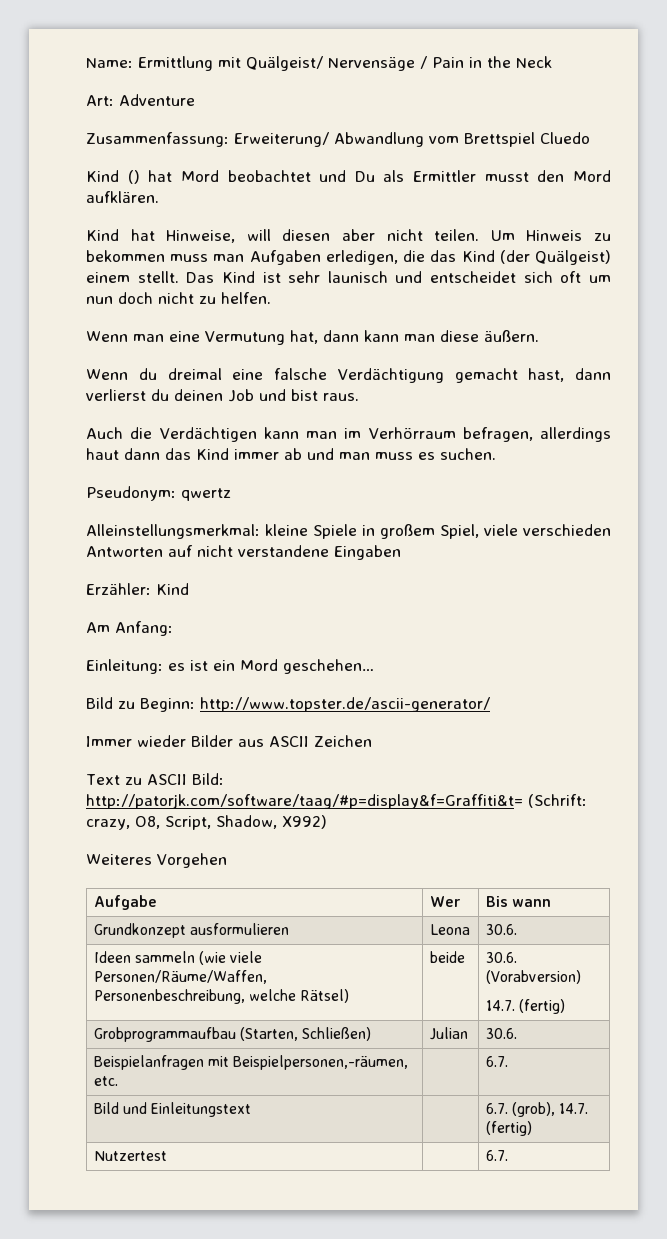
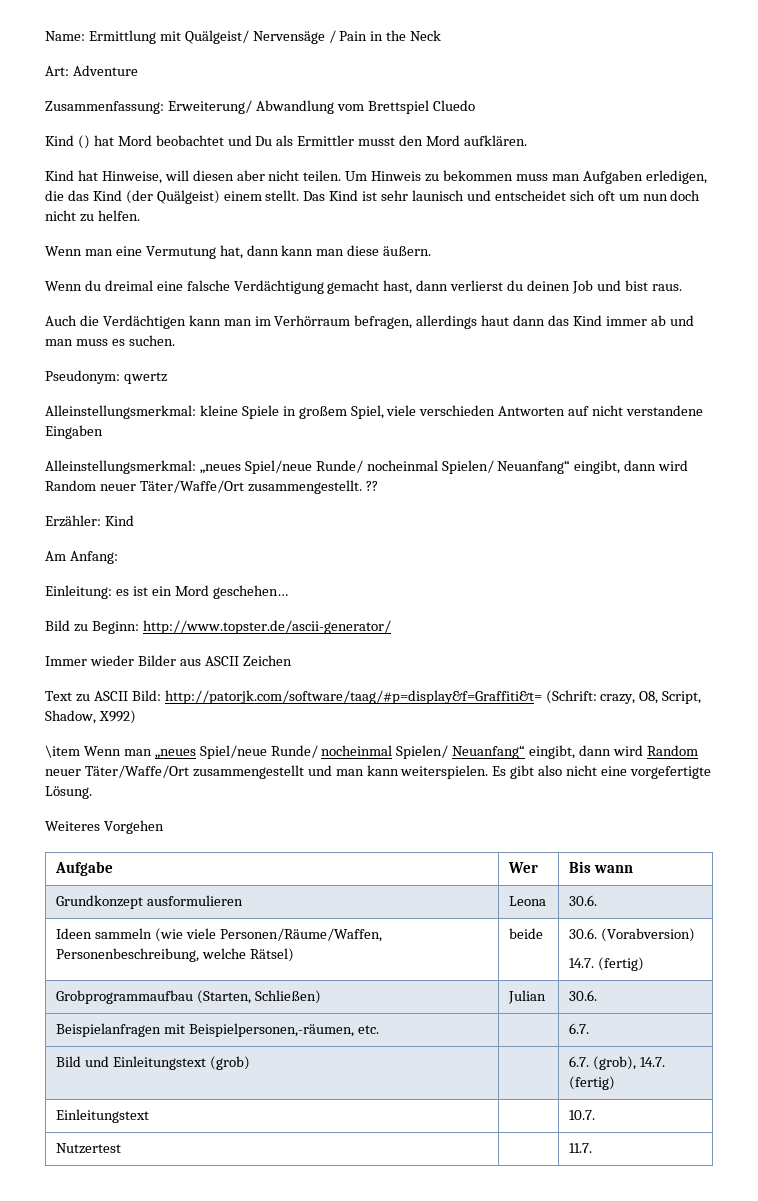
(401, 552) none -> [45,460,689,474] [45,480,378,494] // Alleinstellungsmerkmal: „neues Spiel/neue Runde/ nocheinmal Spielen/ Neuanfang“ eingibt, dann wird Random neuer Täter/Waffe/Ort zusammengestellt. ??
(327, 822) none -> [45,745,698,759] [45,765,711,779] [45,786,92,799] // \item Wenn man „neues Spiel/neue Runde/ nocheinmal Spielen/ Neuanfang“ eingibt, dann wird Random neuer Täter/Waffe/Ort zusammengestellt und man kann weiterspielen. Es gibt also nicht eine vorgefertigte Lösung.
(252, 1109) none -> [210,1056,251,1070] (grob)
(532, 1128) none -> [56,1109,150,1123] [569,1110,596,1120] // Einleitungstext | | 10.7.
[485,1150,508,1161] 6.7. -> [569,1143,593,1153] 11.7.

